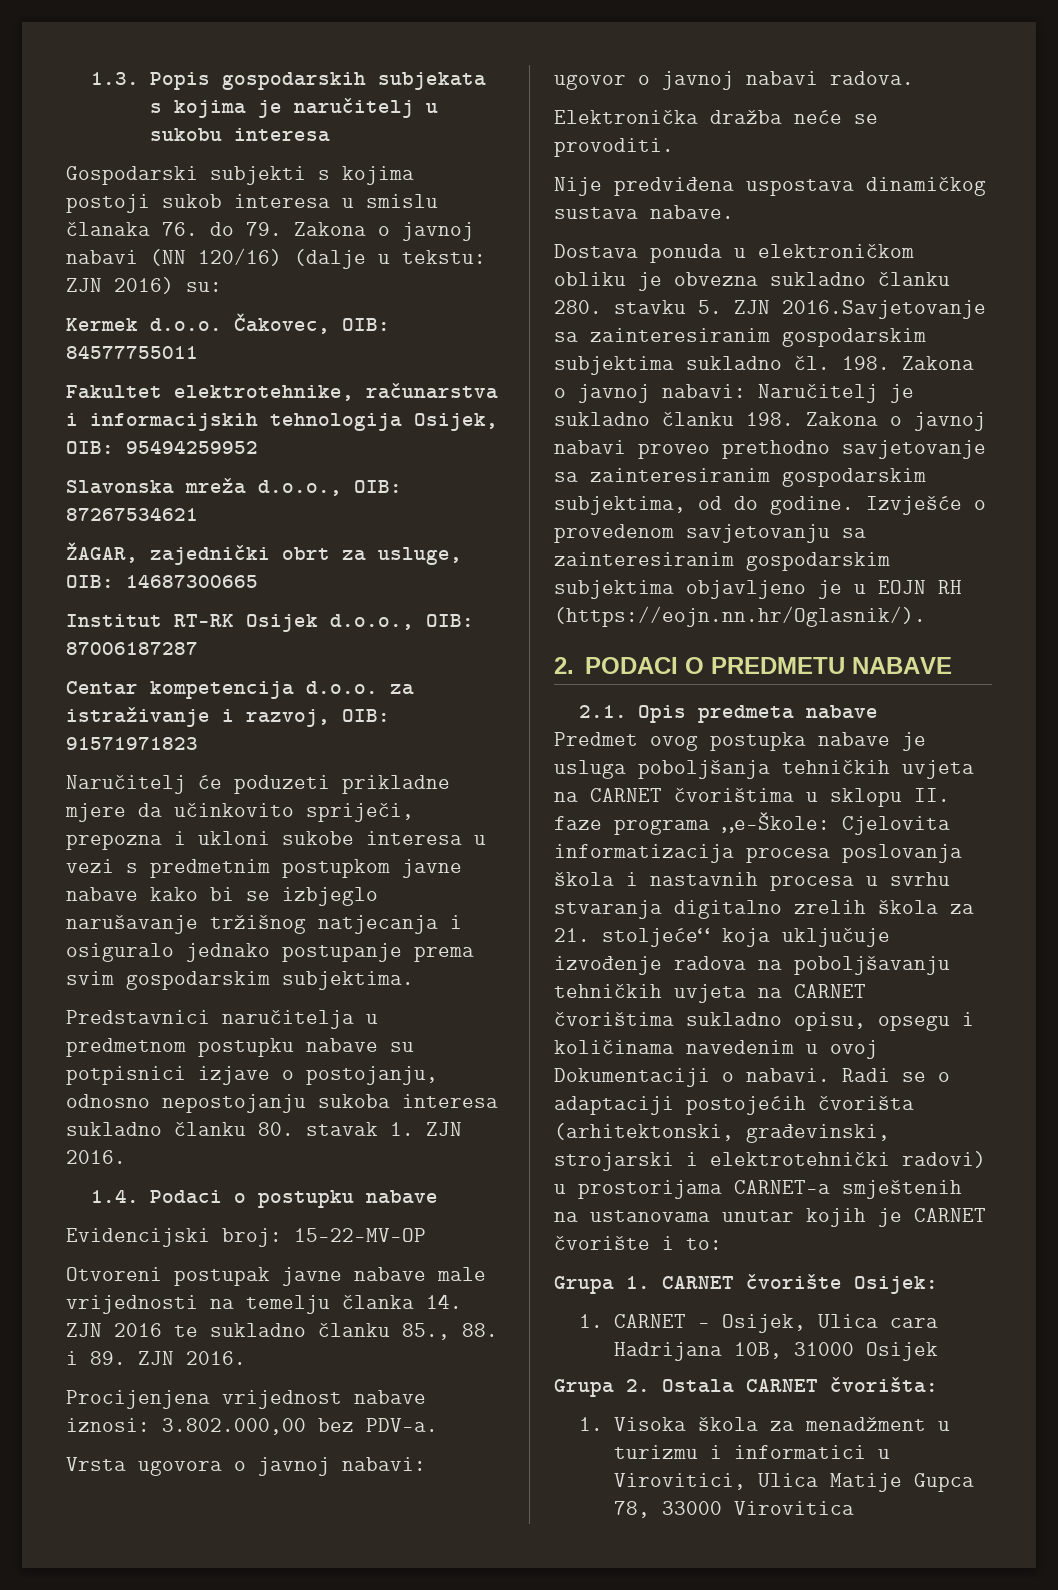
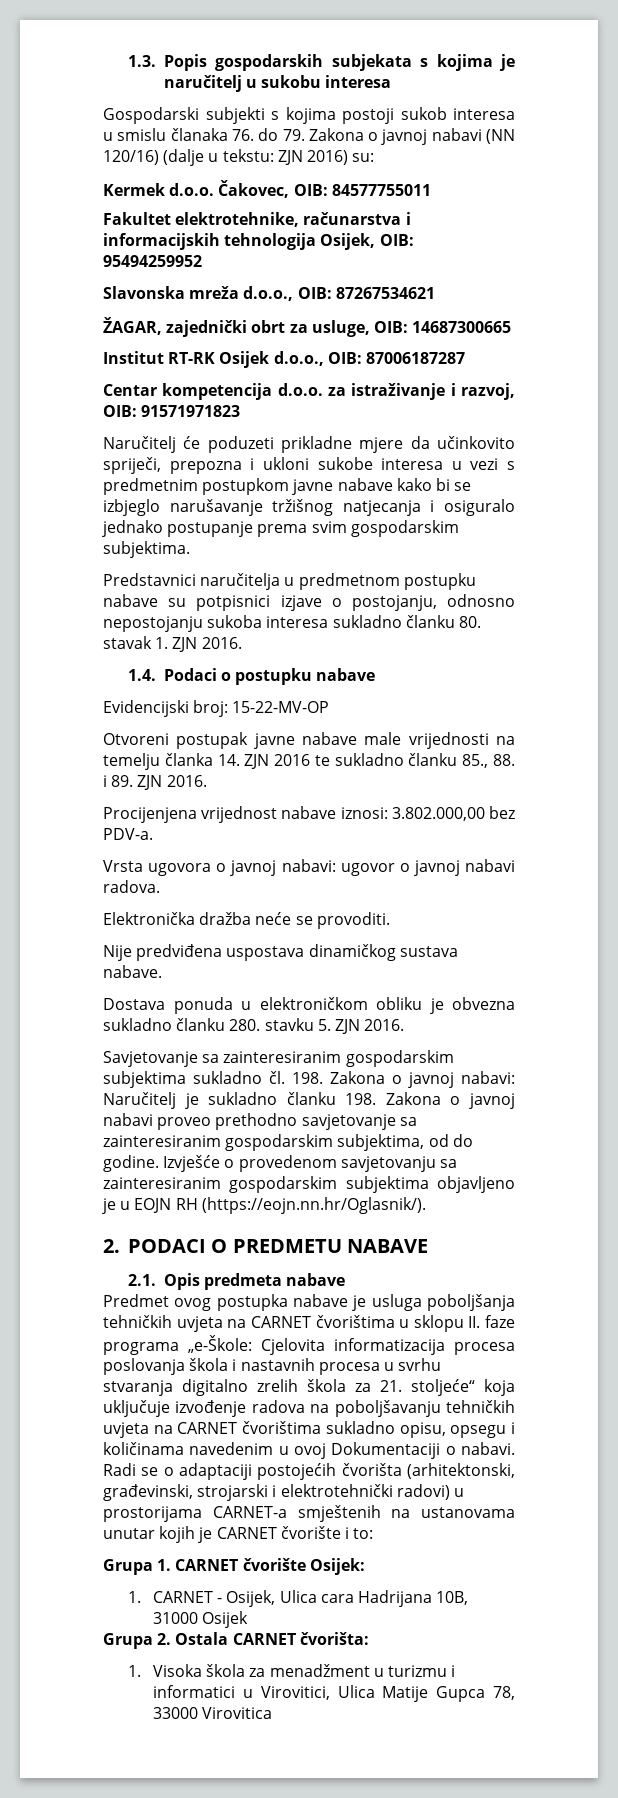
[782,300,986,319] 2016.Savjetovanje -> [364,1019,405,1031] [103,1051,198,1067] 2016. // Savjetovanje

